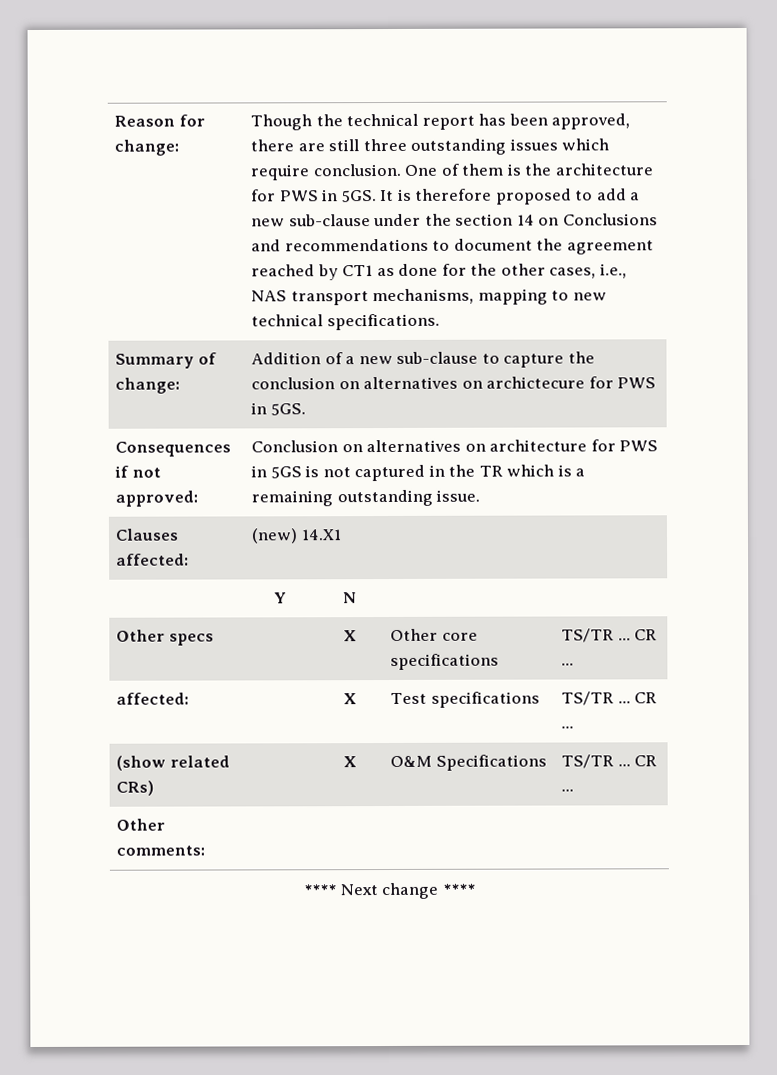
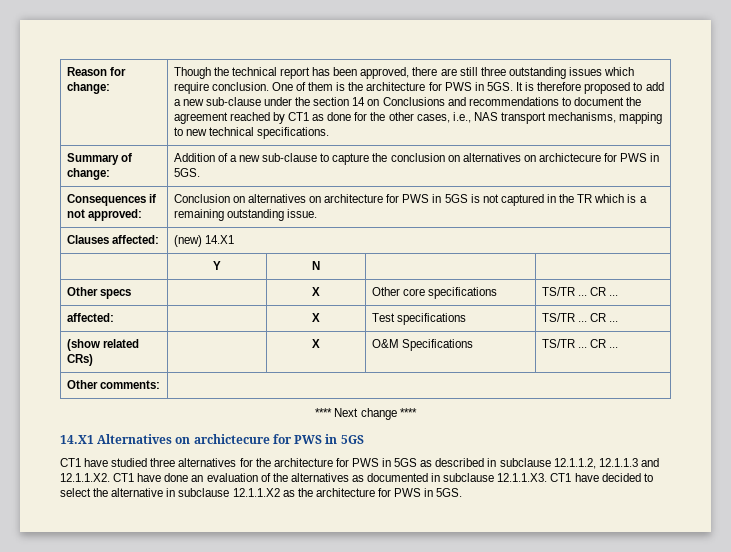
(475, 889) none -> [60,434,364,444] [60,458,659,469] [60,473,653,482] [60,488,463,497] // 14.X1 Alternatives on archictecure for PWS in 5GS // CT1 have studied three alternatives for the architecture for PWS in 5GS as described in subclause 12.1.1.2, 12.1.1.3 and 12.1.1.X2. CT1 have done an evaluation of the alternatives as documented in subclause 12.1.1.X3. CT1 have decided to select the alternative in subclause 12.1.1.X2 as the architecture for PWS in 5GS.

